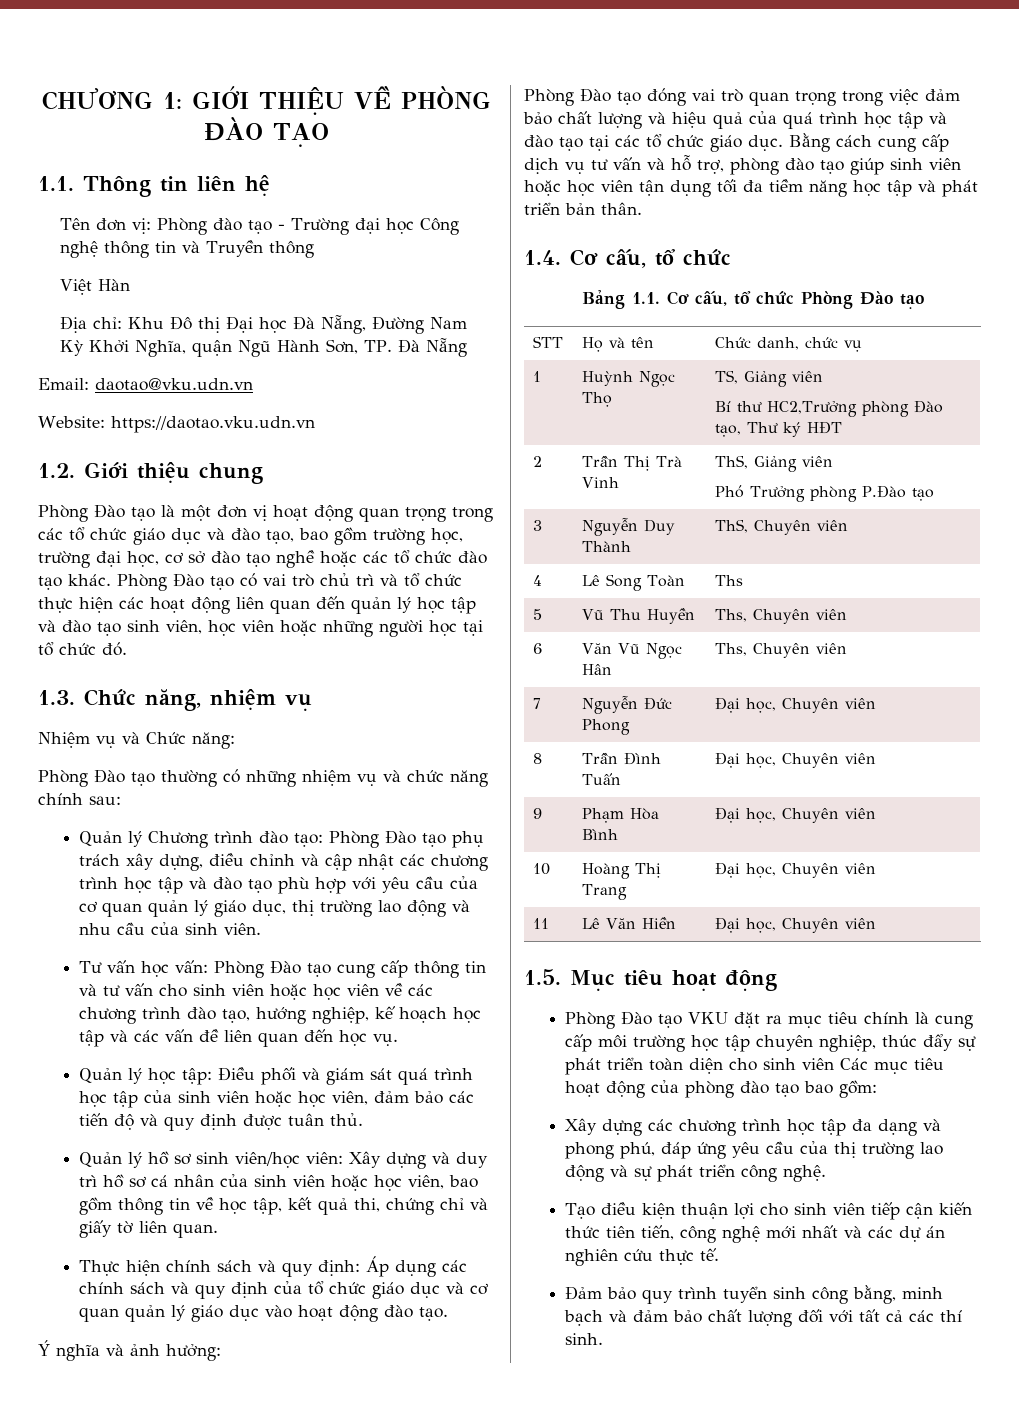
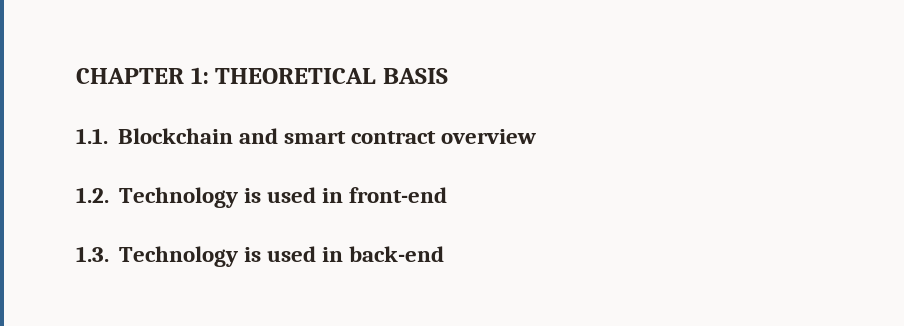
[42,86,491,115] [204,117,329,147] [38,175,270,197] [60,218,460,235] [60,240,315,258] [60,279,131,295] [60,315,468,334] [60,338,468,357] [38,378,253,391] [38,416,315,433] [38,462,263,484] [38,504,493,522] [38,527,463,545] [38,550,487,568] [38,573,462,591] [38,596,476,614] [38,620,483,637] [38,642,127,656] [38,689,312,711] [38,732,235,749] [38,769,488,787] [38,793,121,805] [79,830,485,848] [79,853,489,871] [79,876,479,894] [79,900,471,917] [79,922,262,935] [79,960,487,978] [79,983,434,1000] [79,1006,482,1024] [79,1029,399,1047] [79,1067,474,1085] [79,1090,475,1108] [79,1113,364,1131] [79,1151,489,1169] [79,1174,479,1191] [79,1197,489,1215] [79,1220,219,1238] [79,1256,468,1277] [79,1281,490,1299] [79,1305,449,1322] [38,1340,221,1361] [524,88,960,106] [523,111,947,129] [524,133,949,152] [524,155,961,175] [524,179,978,197] [524,202,642,215] [524,249,731,268] [581,290,924,309] [533,336,564,348] [582,337,655,352] [715,337,863,352] [533,371,542,382] [582,371,676,387] [582,392,613,407] [715,370,824,387] [715,400,944,417] [715,421,843,437] [533,456,543,467] [582,455,683,471] [582,477,620,488] [715,455,834,472] [715,485,935,502] [533,520,543,531] [582,518,676,536] [582,541,632,552] [715,519,849,535] [533,575,543,586] [582,574,686,591] [715,575,744,586] [533,609,543,620] [582,608,696,624] [715,609,848,624] [533,643,543,654] [582,643,683,659] [582,664,613,675] [715,643,848,658] [533,698,542,709] [582,696,673,714] [582,719,631,735] [715,697,877,713] [533,753,543,764] [582,752,662,765] [582,773,622,785] [715,752,877,768] [533,808,543,819] [582,808,660,823] [582,829,619,840] [715,807,877,823] [533,863,551,875] [582,863,662,879] [582,884,628,900] [715,862,877,878] [533,918,550,929] [582,917,677,929] [715,917,877,933] [524,969,777,991] [565,1011,974,1029] [565,1034,977,1052] [565,1057,945,1075] [565,1080,878,1098] [565,1118,942,1136] [565,1141,944,1159] [565,1164,827,1182] [565,1202,973,1220] [565,1225,946,1243] [565,1248,720,1266] [565,1285,944,1304] [564,1309,963,1327] [565,1333,604,1345] CHƯƠNG 1: GIỚI THIỆU VỀ PHÒNG ĐÀO TẠO // 1.1. Thông tin liên hệ // Tên đơn vị: Phòng đào tạo - Trường đại học Công nghệ thông tin và Truyền thông // Việt Hàn // Địa chỉ: Khu Đô thị Đại học Đà Nẵng, Đường Nam Kỳ Khởi Nghĩa, quận Ngũ Hành Sơn, TP. Đà Nẵng // Email: daotao@vku.udn.vn // Website: https://daotao.vku.udn.vn // 1.2. Giới thiệu chung // Phòng Đào tạo là một đơn vị hoạt động quan trọng trong các tổ chức giáo dục và đào tạo, bao gồm trường học, trường đại học, cơ sở đào tạo nghề hoặc các tổ chức đào tạo khác. Phòng Đào tạo có vai trò chủ trì và tổ chức thực hiện các hoạt động liên quan đến quản lý học tập và đào tạo sinh viên, học viên hoặc những người học tại tổ chức đó. // 1.3. Chức năng, nhiệm vụ // Nhiệm vụ và Chức năng: // Phòng Đào tạo thường có những nhiệm vụ và chức năng chính sau: // Quản lý Chương trình đào tạo: Phòng Đào tạo phụ trách xây dựng, điều chỉnh và cập nhật các chương trình học tập và đào tạo phù hợp với yêu cầu của cơ quan quản lý giáo dục, thị trường lao động và nhu cầu của sinh viên. // Tư vấn học vấn: Phòng Đào tạo cung cấp thông tin và tư vấn cho sinh viên hoặc học viên về các chương trình đào tạo, hướng nghiệp, kế hoạch học tập và các vấn đề liên quan đến học vụ. // Quản lý học tập: Điều phối và giám sát quá trình học tập của sinh viên hoặc học viên, đảm bảo các tiến độ và quy định được tuân thủ. // Quản lý hồ sơ sinh viên/học viên: Xây dựng và duy trì hồ sơ cá nhân của sinh viên hoặc học viên, bao gồm thông tin về học tập, kết quả thi, chứng chỉ và giấy tờ liên quan. // Thực hiện chính sách và quy định: Áp dụng các chính sách và quy định của tổ chức giáo dục và cơ quan quản lý giáo dục vào hoạt động đào tạo. // Ý nghĩa và ảnh hưởng: // Phòng Đào tạo đóng vai trò quan trọng trong việc đảm bảo chất lượng và hiệu quả của quá trình học tập và đào tạo tại các tổ chức giáo dục. Bằng cách cung cấp dịch vụ tư vấn và hỗ trợ, phòng đào tạo giúp sinh viên hoặc học viên tận dụng tối đa tiềm năng học tập và phát triển bản thân. // 1.4. Cơ cấu, tổ chức // Bảng 1.1. Cơ cấu, tổ chức Phòng Đào tạo // STT | Họ và tên | Chức danh, chức vụ // 1 | Huỳnh Ngọc Thọ | TS, Giảng viên // Bí thư HC2,Trưởng phòng Đào tạo, Thư ký HĐT // 2 | Trần Thị Trà Vinh | ThS, Giảng viên // Phó Trưởng phòng P.Đào tạo // 3 | Nguyễn Duy Thành | ThS, Chuyên viên // 4 | Lê Song Toàn | Ths // 5 | Vũ Thu Huyền | Ths, Chuyên viên // 6 | Văn Vũ Ngọc Hân | Ths, Chuyên viên // 7 | Nguyễn Đức Phong | Đại học, Chuyên viên // 8 | Trần Đình Tuấn | Đại học, Chuyên viên // 9 | Phạm Hòa Bình | Đại học, Chuyên viên // 10 | Hoàng Thị Trang | Đại học, Chuyên viên // 11 | Lê Văn Hiền | Đại học, Chuyên viên // 1.5. Mục tiêu hoạt động // Phòng Đào tạo VKU đặt ra mục tiêu chính là cung cấp môi trường học tập chuyên nghiệp, thúc đẩy sự phát triển toàn diện cho sinh viên Các mục tiêu hoạt động của phòng đào tạo bao gồm: // Xây dựng các chương trình học tập đa dạng và phong phú, đáp ứng yêu cầu của thị trường lao động và sự phát triển công nghệ. // Tạo điều kiện thuận lợi cho sinh viên tiếp cận kiến thức tiên tiến, công nghệ mới nhất và các dự án nghiên cứu thực tế. // Đảm bảo quy trình tuyển sinh công bằng, minh bạch và đảm bảo chất lượng đối với tất cả các thí sinh. -> [76,67,448,84] [76,128,536,144] [76,187,447,208] [76,246,444,267] CHAPTER 1: THEORETICAL BASIS // 1.1. Blockchain and smart contract overview // 1.2. Technology is used in front-end // 1.3. Technology is used in back-end

